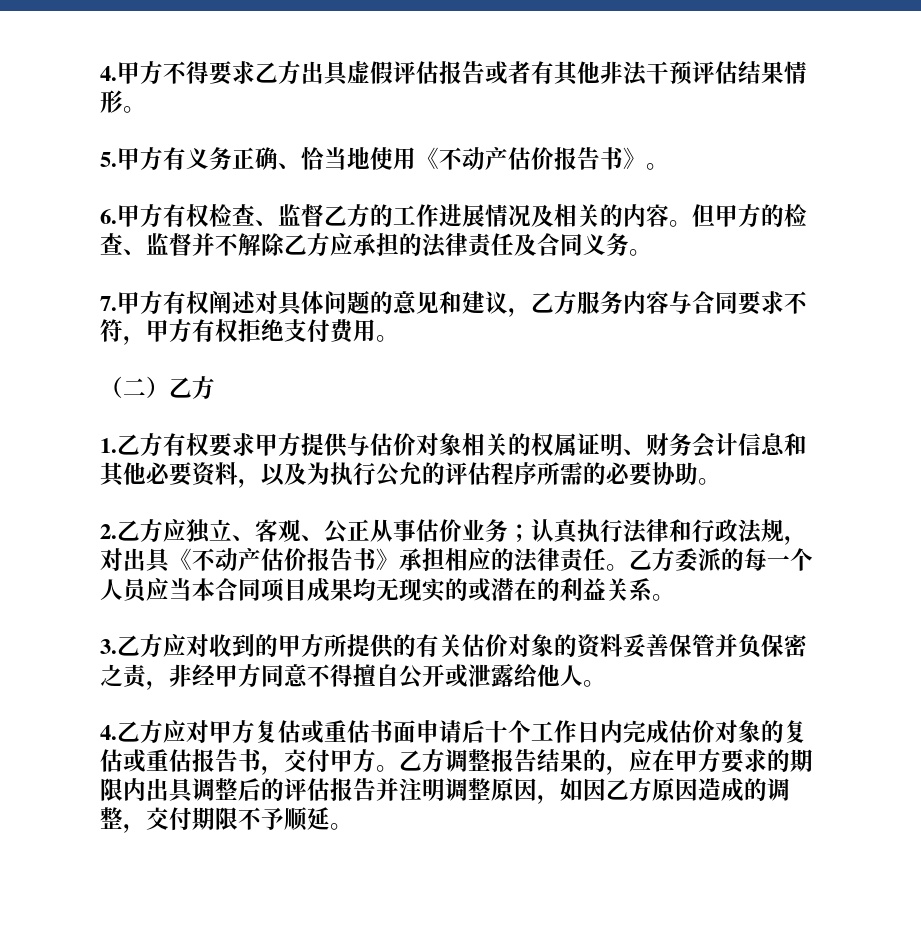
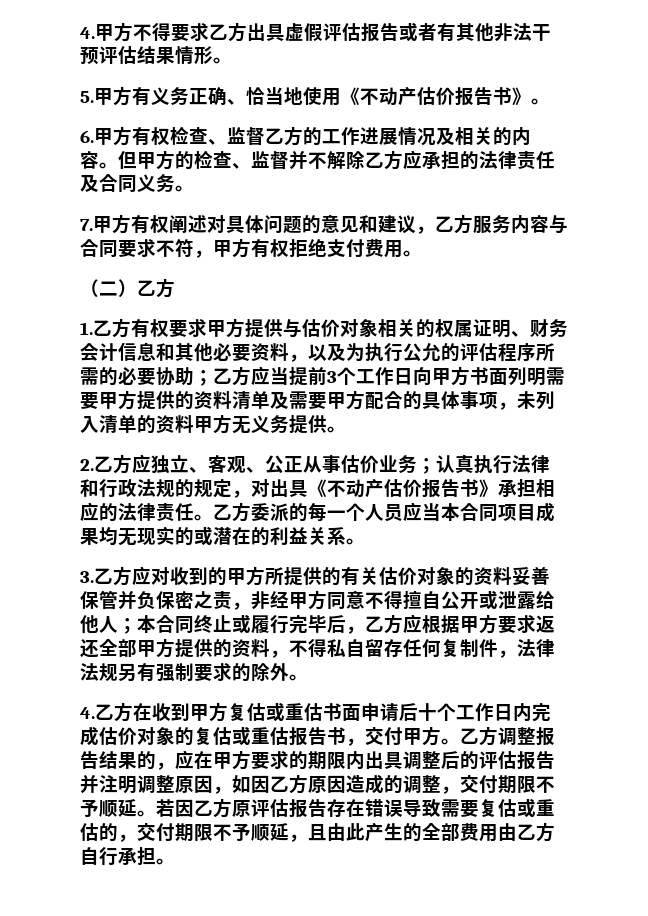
(698, 473) none -> [194,366,565,386] [80,390,555,410] [80,414,327,434] ；乙方应当提前3个工作日向甲方书面列明需要甲方提供的资料清单及需要甲方配合的具体事项，未列入清单的资料甲方无义务提供
(784, 530) none -> [175,479,232,498] 的规定
(583, 675) none -> [118,614,555,634] [80,638,555,658] [80,662,289,682] ；本合同终止或履行完毕后，乙方应根据甲方要求返还全部甲方提供的资料，不得私自留存任何复制件，法律法规另有强制要求的除外
[163,720,209,743] 应对 -> [133,703,190,721] 在收到
(353, 826) none -> [156,798,555,818] [80,822,555,842] [80,846,175,866] 若因乙方原评估报告存在错误导致需要复估或重估的，交付期限不予顺延，且由此产生的全部费用由乙方自行承担。

